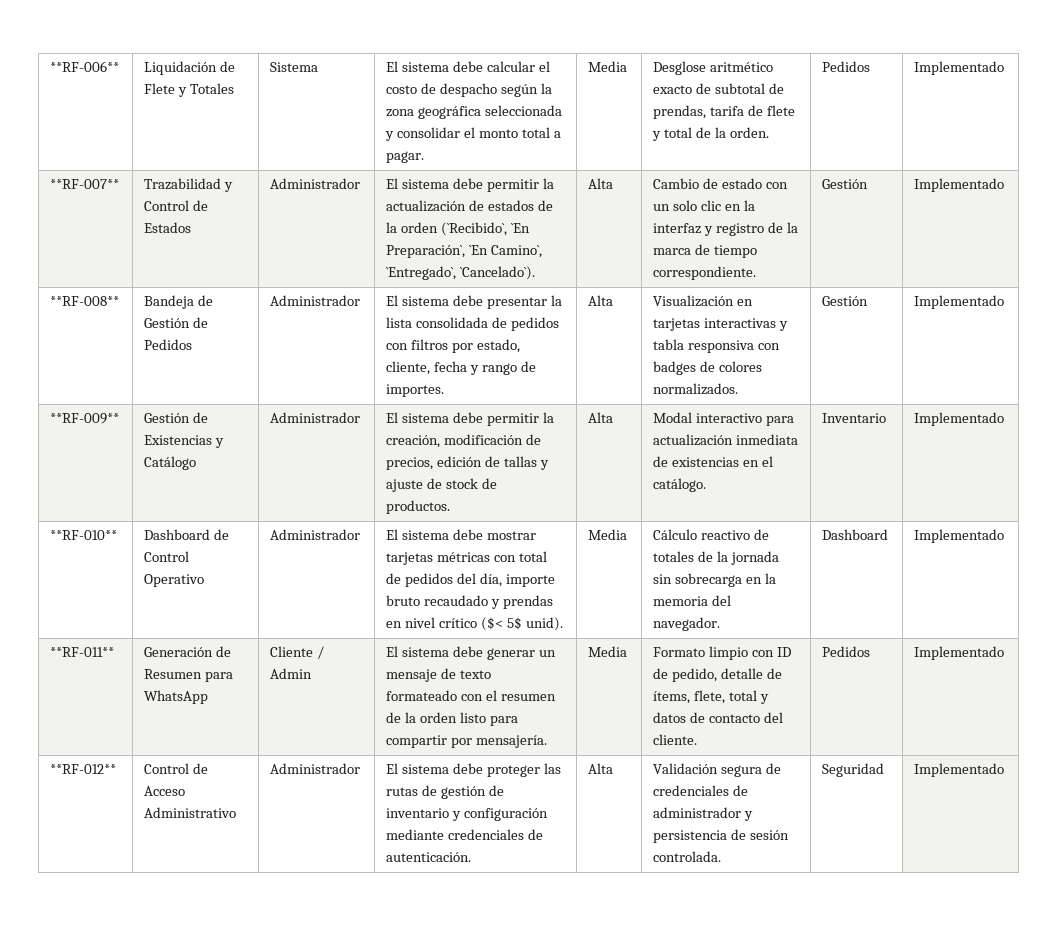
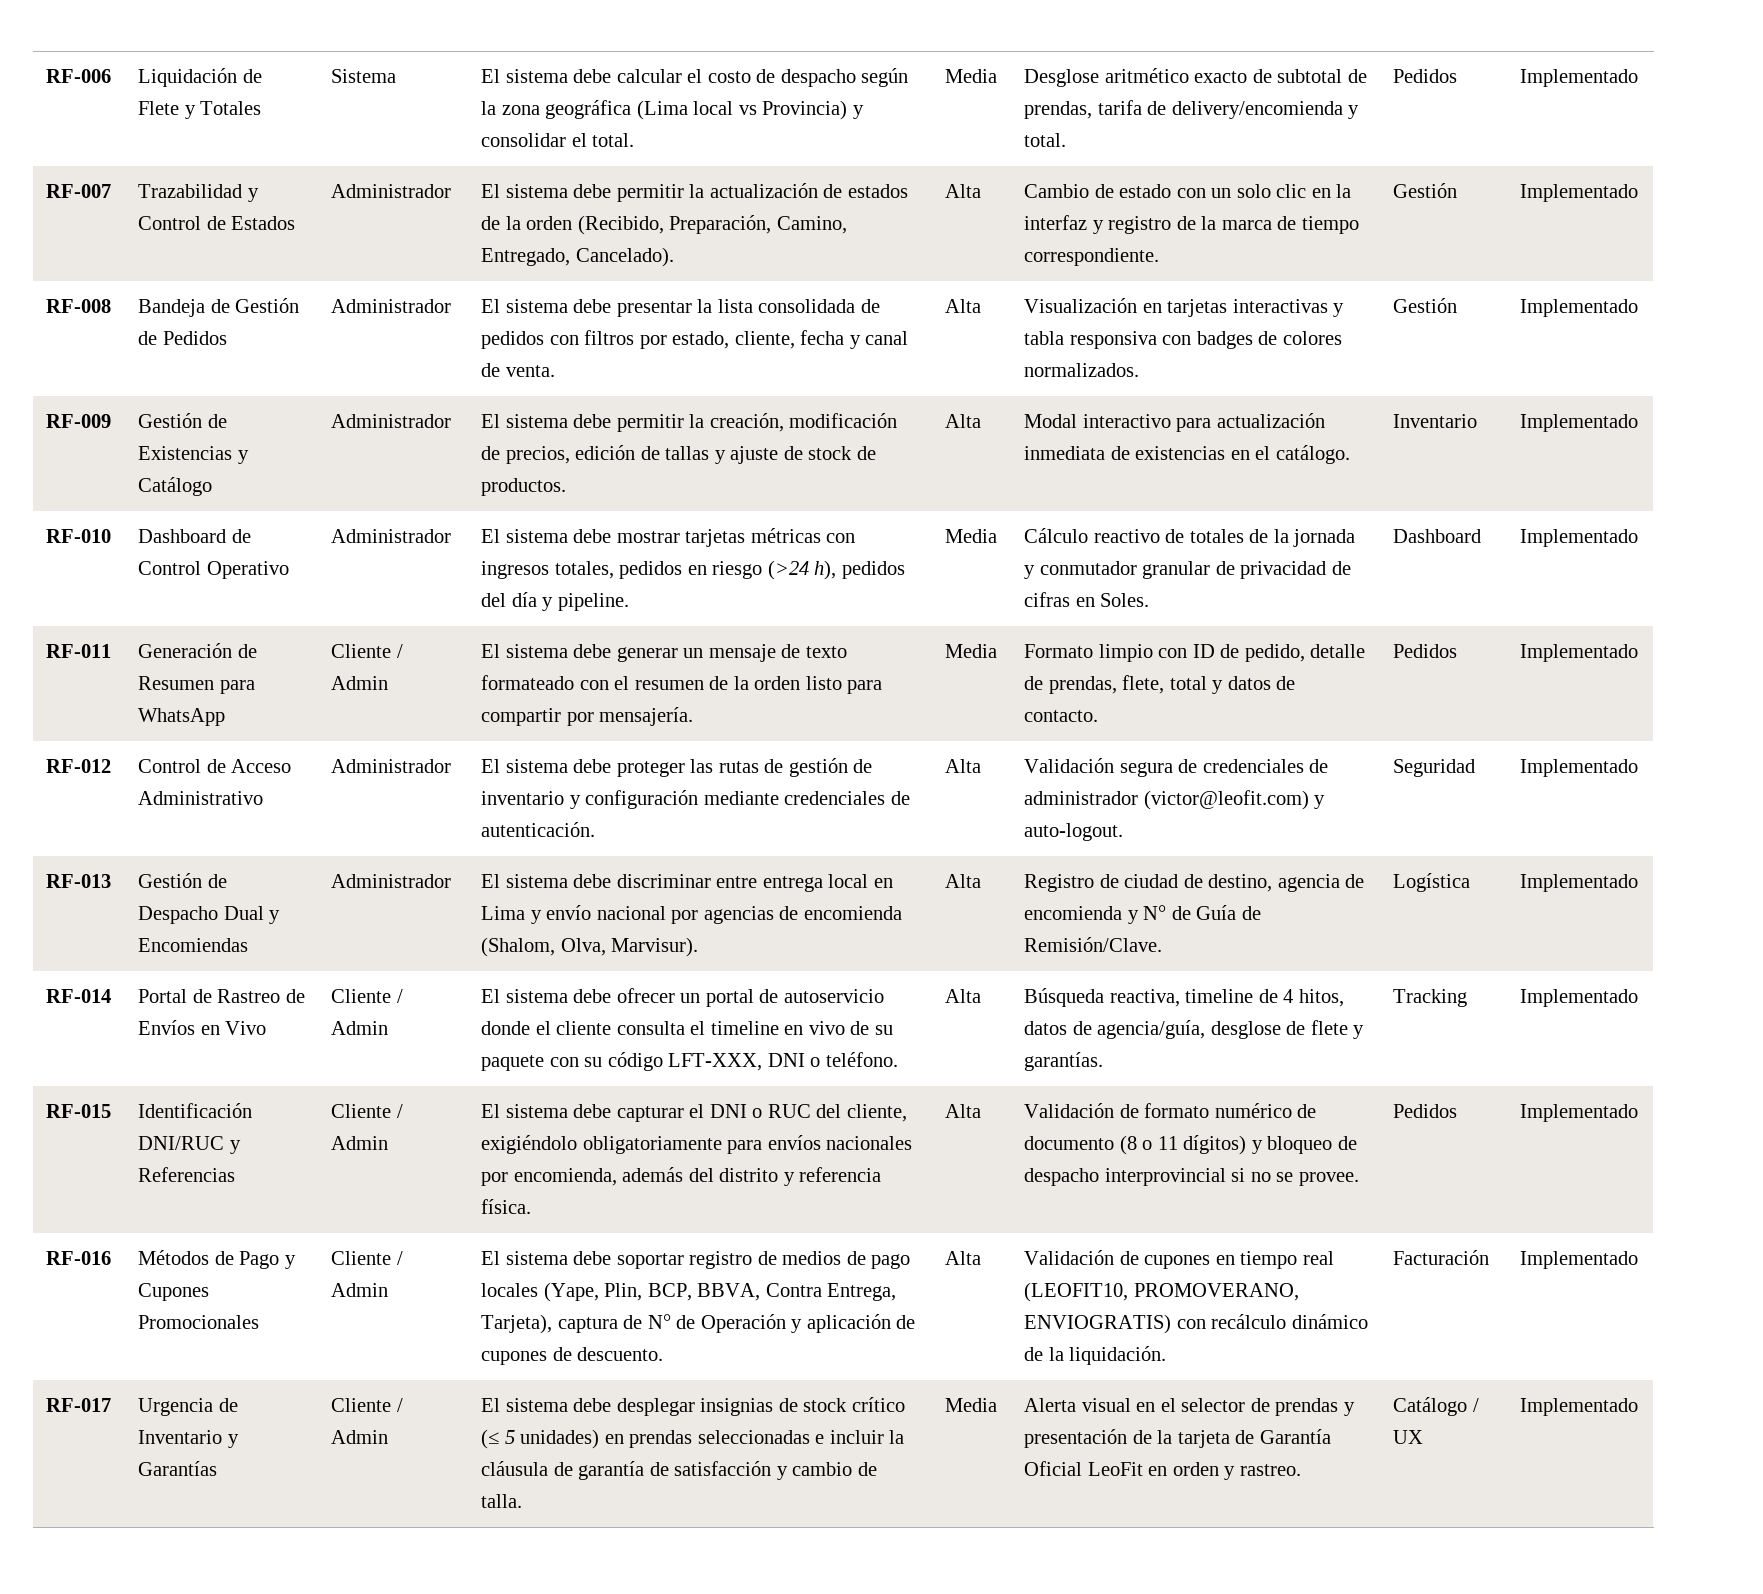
[50,61,120,72] **RF-006** -> [46,69,112,83] RF-006
[485,105,563,116] [385,127,561,141] [386,151,425,163] seleccionada y consolidar el monto total a pagar. -> [636,100,864,120] [481,133,635,147] (Lima local vs Provincia) y consolidar el total.
[767,105,796,116] [652,127,769,141] [822,61,871,72] [914,61,1005,75] [50,179,120,189] flete y total de la orden. | Pedidos | Implementado // **RF-007** -> [1171,101,1360,119] [1024,133,1067,147] [1393,69,1458,83] [1520,69,1639,87] [46,184,112,198] delivery/encomienda y total. | Pedidos | Implementado // RF-007
[441,222,531,236] [386,245,543,258] [386,266,536,280] (`Recibido`, `En Preparación`, `En Camino`, `Entregado`, `Cancelado`). -> [577,215,847,235] [481,247,674,267] (Recibido, Preparación, Camino, Entregado, Cancelado).
[50,296,120,306] **RF-008** -> [46,299,112,313] RF-008
[482,361,536,375] [386,384,445,397] rango de importes. -> [865,331,909,345] [481,363,555,377] canal de venta.
[50,413,120,424] **RF-009** -> [46,414,112,428] RF-009
[50,530,118,540] **RF-010** -> [46,529,112,543] RF-010
[519,551,548,562] [386,573,555,587] [386,595,554,609] [386,617,563,631] total de pedidos del día, importe bruto recaudado y prendas en nivel crítico ($< 5$ unid). -> [481,560,905,580] [481,592,629,611] ingresos totales, pedidos en riesgo (>24 h), pedidos del día y pipeline.
[653,573,777,587] [653,595,732,606] [653,617,721,631] sin sobrecarga en la memoria del navegador. -> [1024,561,1351,579] [1024,592,1150,607] y conmutador granular de privacidad de cifras en Soles.
[50,647,115,657] **RF-011** -> [46,644,112,658] RF-011
[653,691,691,704] ítems, -> [1048,676,1117,694] prendas,
[709,712,784,723] [653,734,698,745] [822,646,871,657] [914,646,1005,660] [50,764,117,774] contacto del cliente. | Pedidos | Implementado // **RF-012** -> [1024,710,1099,722] [1393,644,1458,658] [1520,644,1639,662] [46,759,112,773] contacto. | Pedidos | Implementado // RF-012
[744,811,754,821] [653,829,790,843] [653,851,722,862] [822,763,885,777] y persistencia de sesión controlada. | Seguridad -> [1143,790,1326,810] [1024,823,1124,841] [1393,759,1476,777] [1520,759,1639,777] [46,874,112,888] [138,873,227,888] [138,906,281,924] [138,938,249,952] [331,874,452,888] [481,874,893,892] [481,905,902,924] [481,937,699,957] [945,874,982,888] [1024,874,1365,892] [1024,905,1261,924] [1024,937,1163,952] [1393,873,1471,892] [1520,874,1639,892] [46,989,112,1003] [138,989,305,1003] [138,1020,267,1035] [331,989,403,1003] [331,1021,389,1035] [481,988,884,1007] [481,1021,893,1035] [481,1052,898,1071] [945,989,982,1003] [1024,988,1344,1007] [1024,1020,1365,1039] [1024,1052,1104,1071] [1393,989,1468,1007] [1520,989,1639,1007] [46,1104,112,1118] [138,1103,253,1118] [138,1136,241,1154] [138,1167,236,1182] [331,1104,403,1118] [331,1136,389,1150] [481,1104,907,1122] [481,1135,913,1154] [481,1167,882,1186] [481,1199,532,1214] [945,1104,982,1118] [1024,1103,1317,1118] [1024,1135,1357,1155] [1024,1168,1359,1186] [1393,1104,1458,1118] [1520,1104,1639,1122] [46,1251,112,1265] [138,1250,296,1269] [138,1283,210,1301] [138,1315,260,1329] [331,1251,403,1265] [331,1283,389,1297] [481,1251,911,1269] [481,1282,897,1302] [481,1314,916,1334] [481,1347,664,1365] [945,1251,982,1265] [1024,1250,1334,1269] [1024,1282,1299,1302] [1024,1314,1368,1334] [1024,1346,1167,1365] [1393,1250,1490,1265] [1520,1251,1639,1269] [46,1398,112,1412] [138,1398,238,1416] [138,1430,239,1448] [138,1461,218,1476] [331,1398,403,1412] [331,1430,389,1444] [481,1397,905,1416] [481,1429,905,1449] [481,1461,877,1480] [481,1494,523,1508] [945,1398,998,1412] [1024,1398,1355,1416] [1024,1429,1331,1448] [1024,1461,1301,1480] [1393,1397,1479,1416] [1393,1430,1424,1444] (victor@leofit.com) y auto-logout. | Seguridad | Implementado // RF-013 | Gestión de Despacho Dual y Encomiendas | Administrador | El sistema debe discriminar entre entrega local en Lima y envío nacional por agencias de encomienda (Shalom, Olva, Marvisur). | Alta | Registro de ciudad de destino, agencia de encomienda y N° de Guía de Remisión/Clave. | Logística | Implementado // RF-014 | Portal de Rastreo de Envíos en Vivo | Cliente / Admin | El sistema debe ofrecer un portal de autoservicio donde el cliente consulta el timeline en vivo de su paquete con su código LFT-XXX, DNI o teléfono. | Alta | Búsqueda reactiva, timeline de 4 hitos, datos de agencia/guía, desglose de flete y garantías. | Tracking | Implementado // RF-015 | Identificación DNI/RUC y Referencias | Cliente / Admin | El sistema debe capturar el DNI o RUC del cliente, exigiéndolo obligatoriamente para envíos nacionales por encomienda, además del distrito y referencia física. | Alta | Validación de formato numérico de documento (8 o 11 dígitos) y bloqueo de despacho interprovincial si no se provee. | Pedidos | Implementado // RF-016 | Métodos de Pago y Cupones Promocionales | Cliente / Admin | El sistema debe soportar registro de medios de pago locales (Yape, Plin, BCP, BBVA, Contra Entrega, Tarjeta), captura de N° de Operación y aplicación de cupones de descuento. | Alta | Validación de cupones en tiempo real (LEOFIT10, PROMOVERANO, ENVIOGRATIS) con recálculo dinámico de la liquidación. | Facturación | Implementado // RF-017 | Urgencia de Inventario y Garantías | Cliente / Admin | El sistema debe desplegar insignias de stock crítico (≤ 5 unidades) en prendas seleccionadas e incluir la cláusula de garantía de satisfacción y cambio de talla. | Media | Alerta visual en el selector de prendas y presentación de la tarjeta de Garantía Oficial LeoFit en orden y rastreo. | Catálogo / UX

